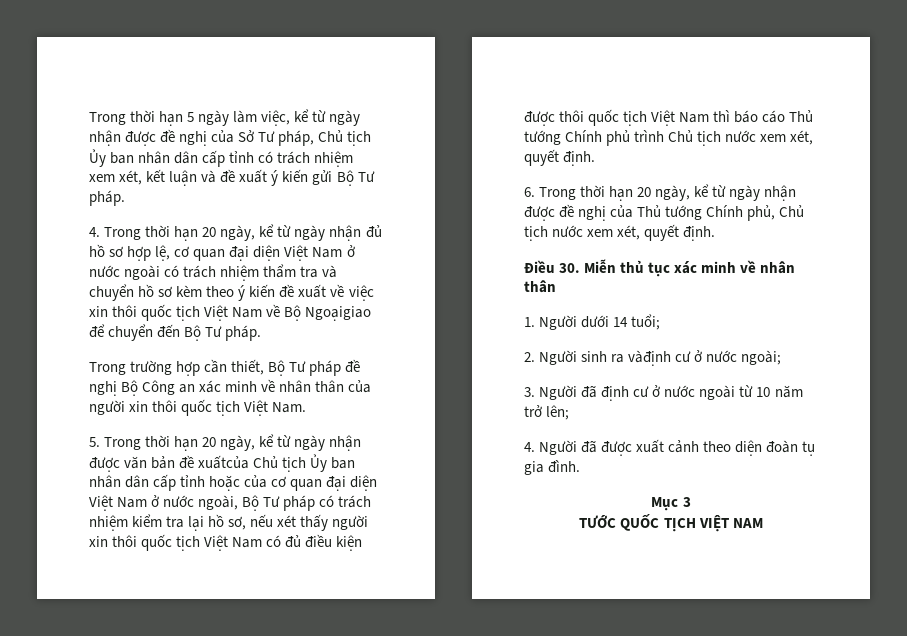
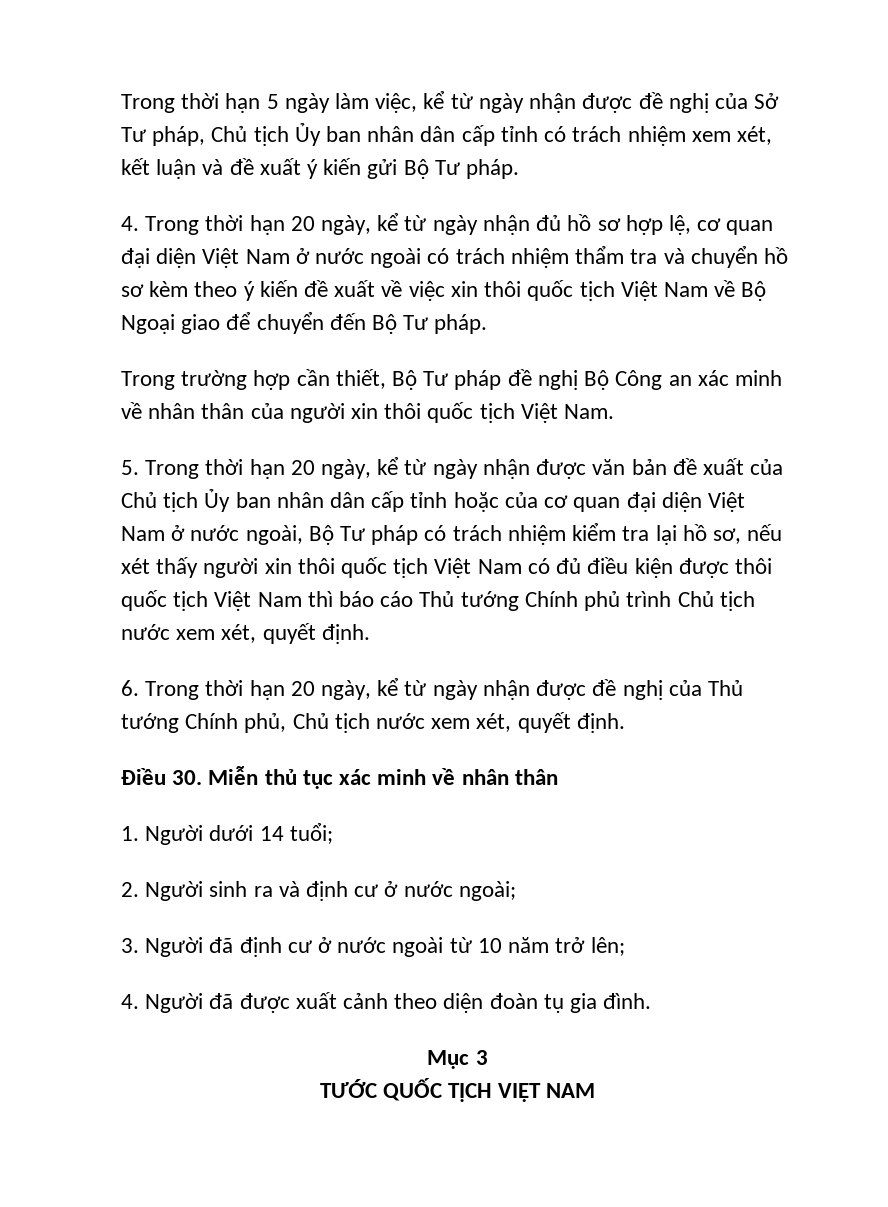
[305,306,372,321] Ngoạigiao -> [121,314,221,334] Ngoại giao
[198,455,250,469] xuấtcủa -> [702,458,784,475] xuất của
[628,350,672,366] vàđịnh -> [278,881,349,901] và định

